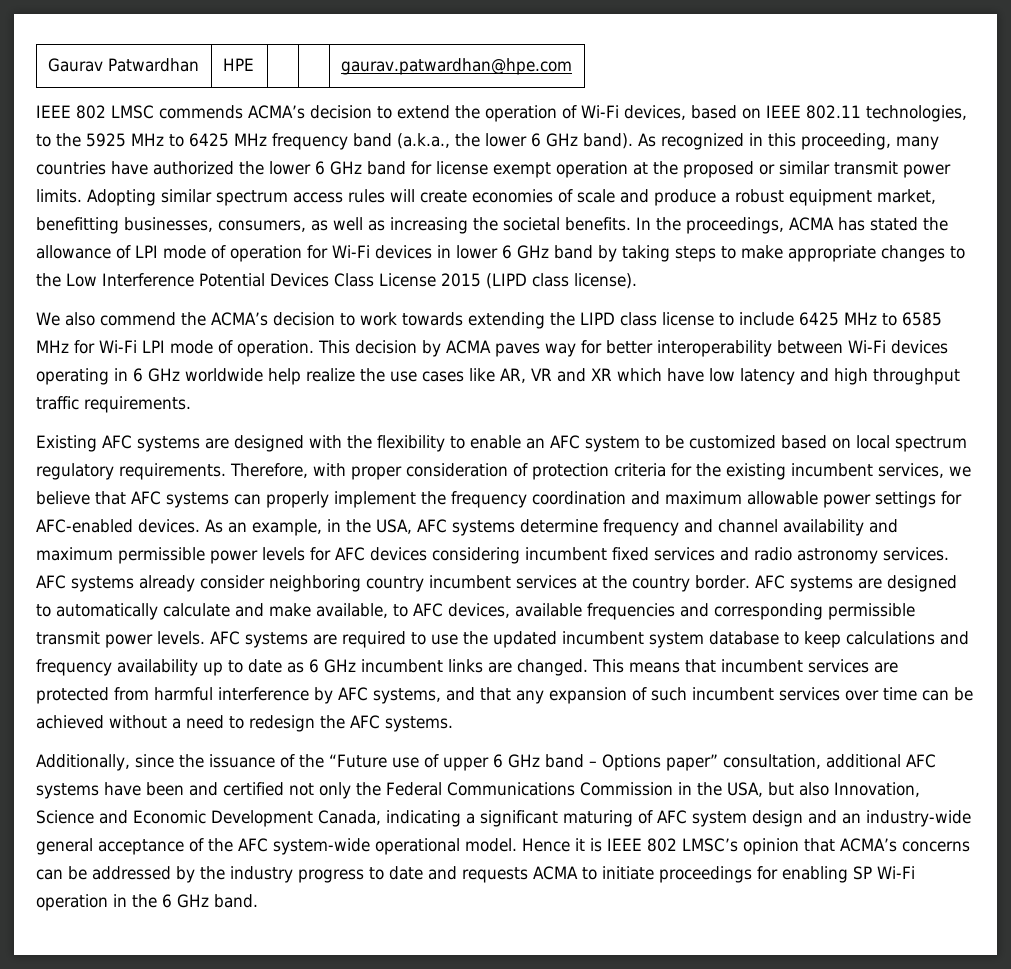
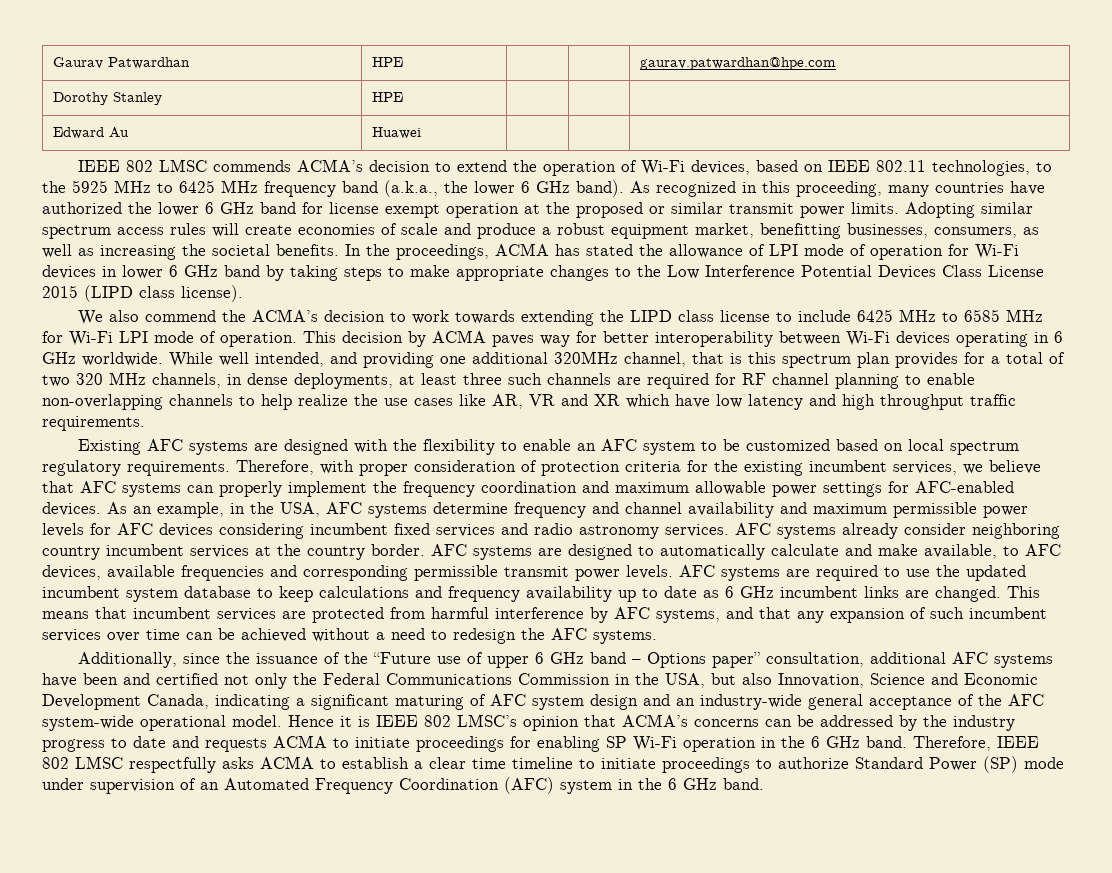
(572, 66) none -> [53,92,163,105] [372,92,404,102] [53,127,130,139] [372,127,422,139] // Dorothy Stanley | HPE | | | // Edward Au | Huawei | | |
[185,368,263,382] worldwide -> [82,351,1065,368] [42,372,975,389] [42,394,255,410] worldwide. While well intended, and providing one additional 320MHz channel, that is this spectrum plan provides for a total of two 320 MHz channels, in dense deployments, at least three such channels are required for RF channel planning to enable non-overlapping channels to
(258, 901) none -> [913,736,1039,751] [42,756,1064,773] [42,777,764,794] Therefore, IEEE 802 LMSC respectfully asks ACMA to establish a clear time timeline to initiate proceedings to authorize Standard Power (SP) mode under supervision of an Automated Frequency Coordination (AFC) system in the 6 GHz band.

